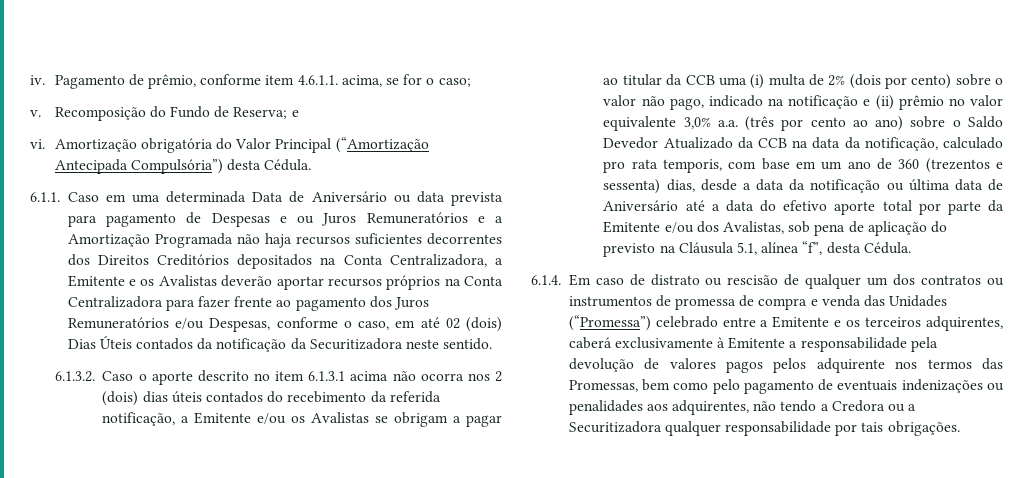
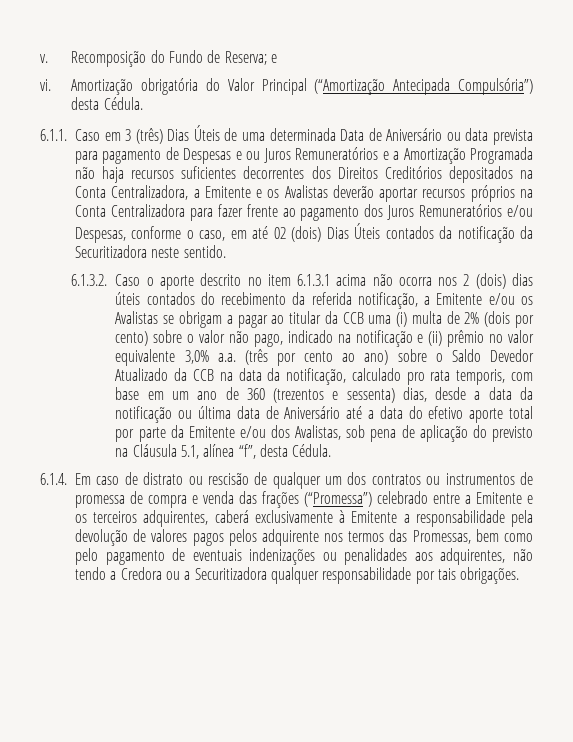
[30,74,471,89] iv. Pagamento de prêmio, conforme item 4.6.1.1. acima, se for o caso; // -> (40, 58) none
(126, 198) none -> [125,125,238,144] 3 (três) Dias Úteis de
[889,295,948,307] Unidades -> [262,491,299,508] frações

